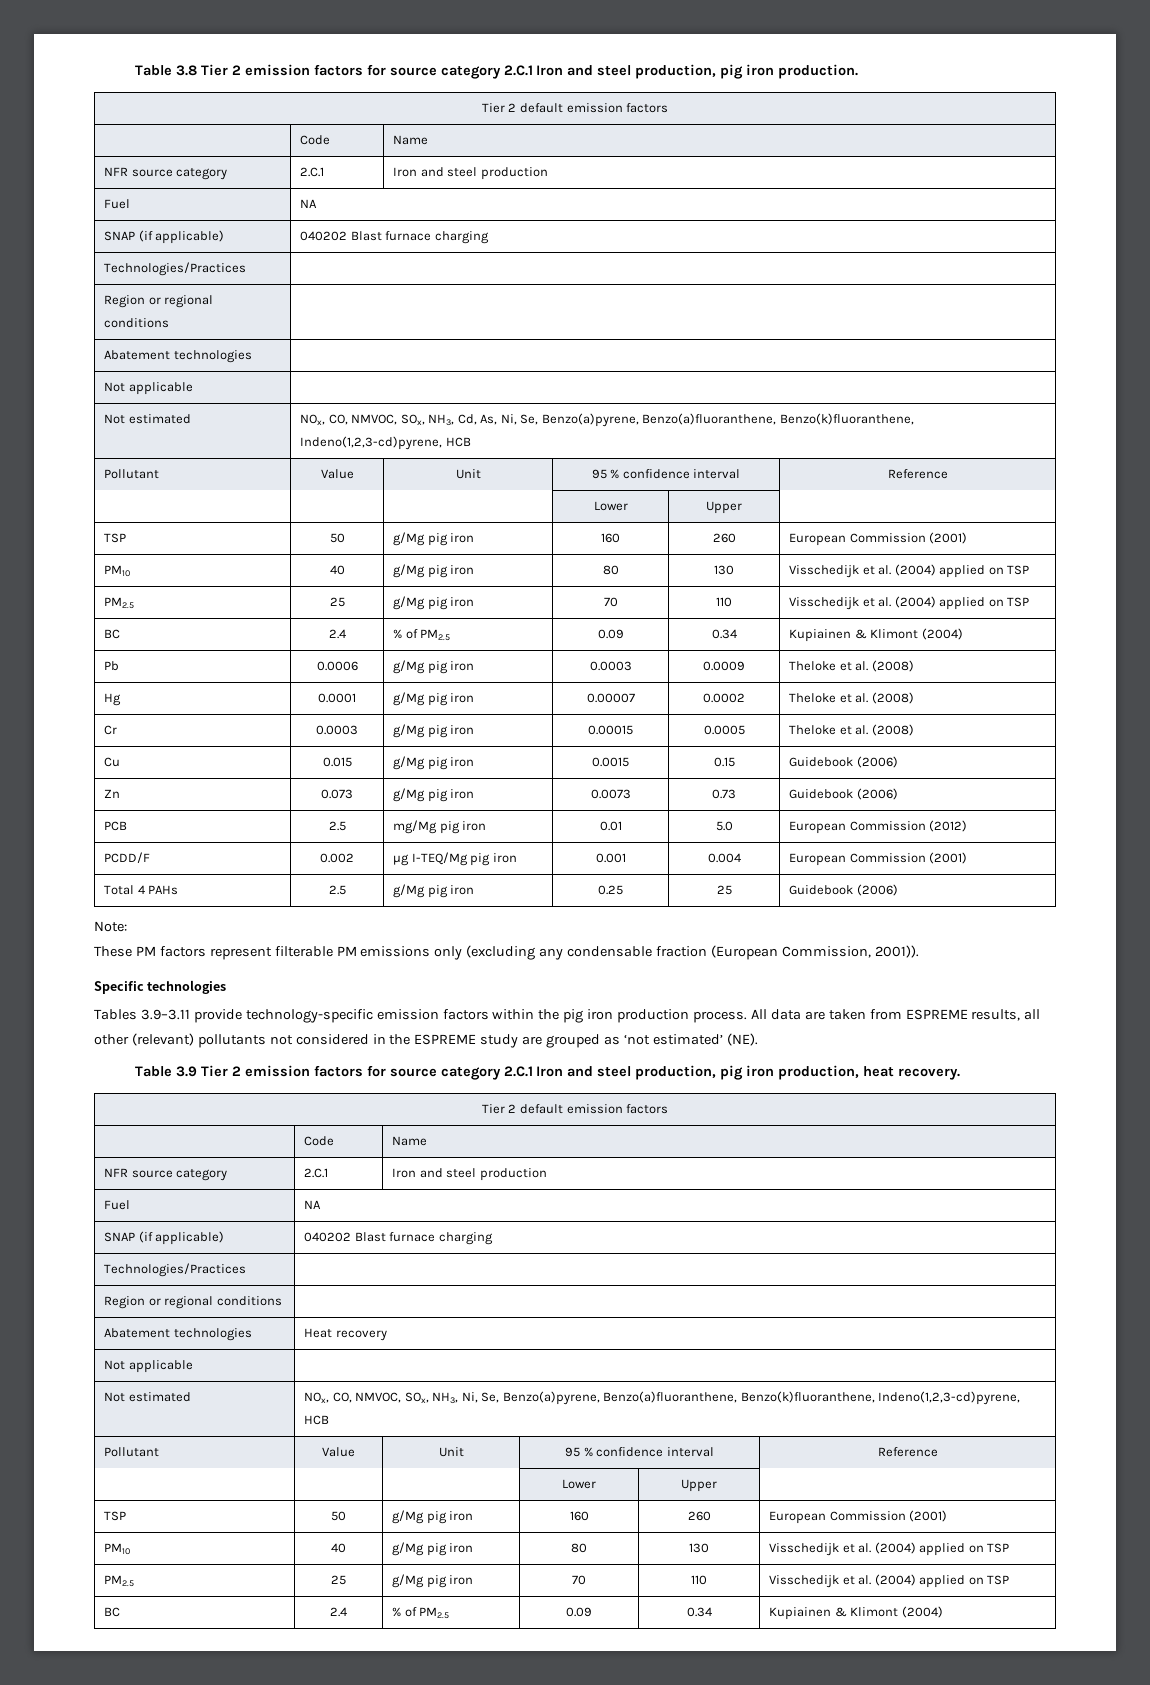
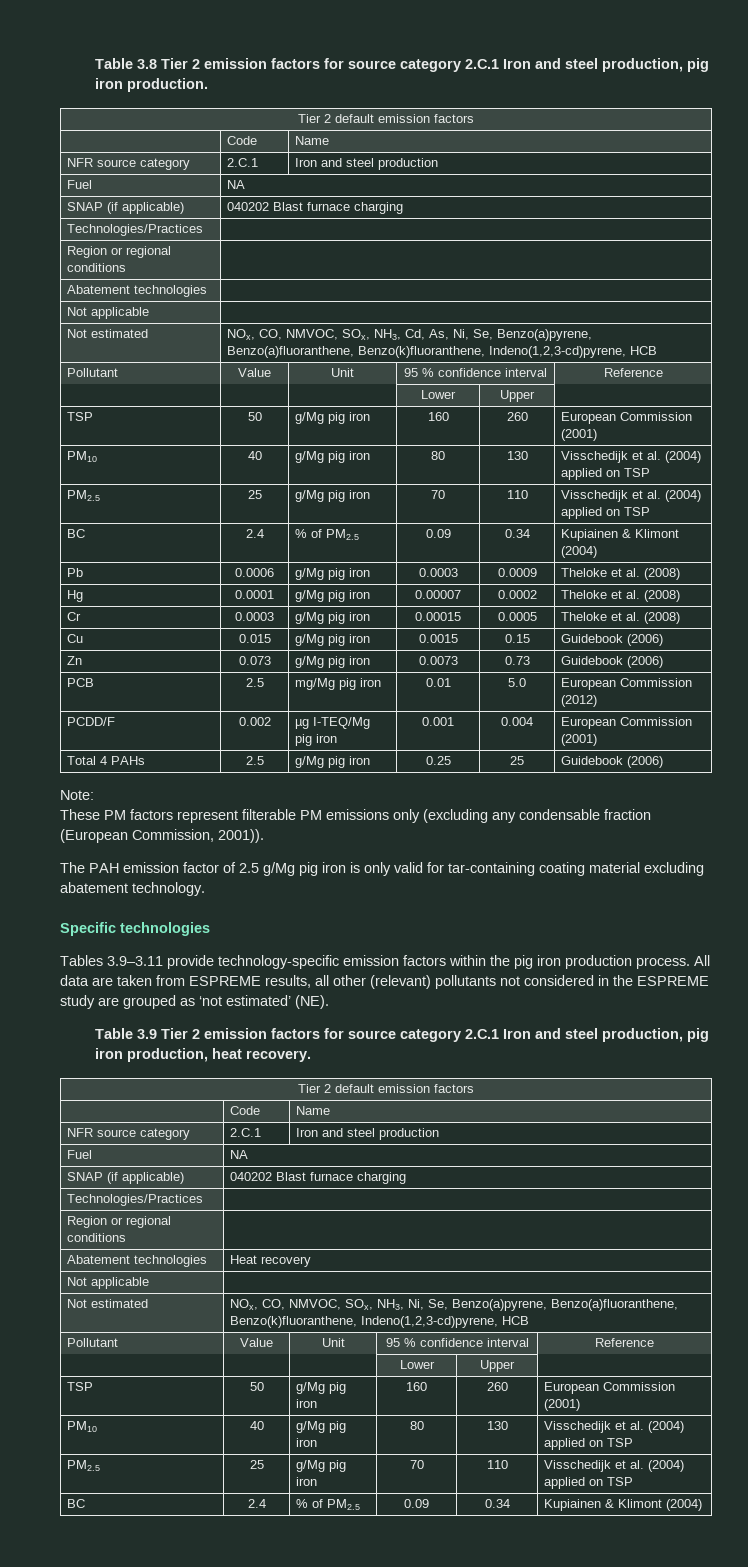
(919, 951) none -> [60,862,704,876] [60,882,205,896] // The PAH emission factor of 2.5 g/Mg pig iron is only valid for tar-containing coating material excluding abatement technology.

